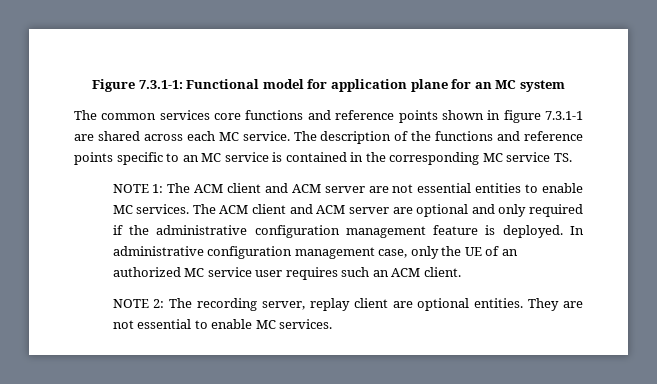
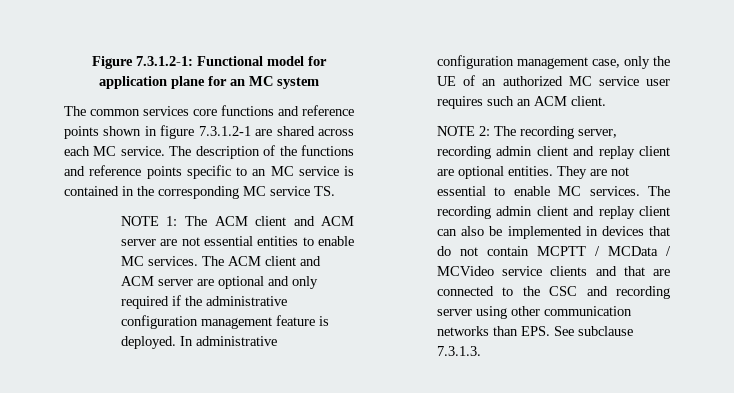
[138,80,183,89] 7.3.1-1: -> [136,56,193,66] 7.3.1.2-1:
[545,111,584,120] 7.3.1-1 -> [198,126,251,136] 7.3.1.2-1
(306, 305) none -> [436,146,595,159] recording admin client and
(333, 324) none -> [648,186,670,196] [436,206,670,219] [436,226,670,239] [436,246,671,256] [436,266,670,276] [436,286,670,299] [436,306,632,319] [436,326,633,336] [436,346,481,356] The recording admin client and replay client can also be implemented in devices that do not contain MCPTT / MCData / MCVideo service clients and that are connected to the CSC and recording server using other communication networks than EPS. See subclause 7.3.1.3.

